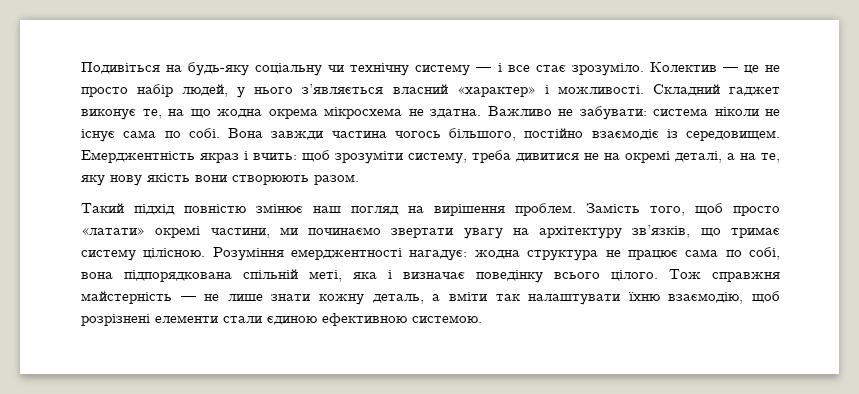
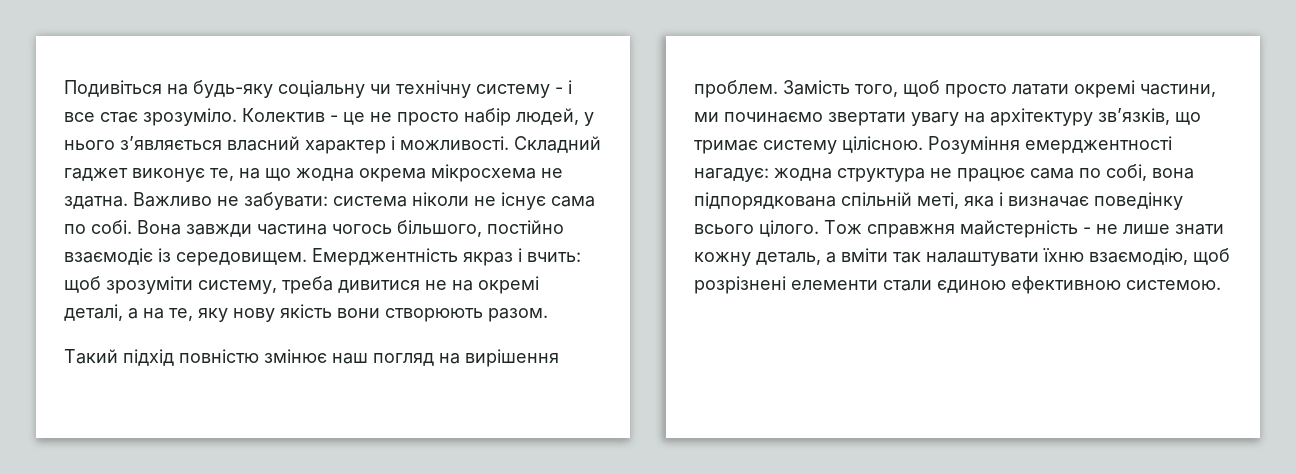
[476,67,492,72] — -> [555,87,563,94] -
[722,67,738,72] — -> [330,115,338,122] -
[456,86,536,97] «характер» -> [305,140,386,154] характер
[81,227,145,235] «латати» -> [1012,84,1069,95] латати
[180,296,196,301] — -> [1083,227,1091,234] -

